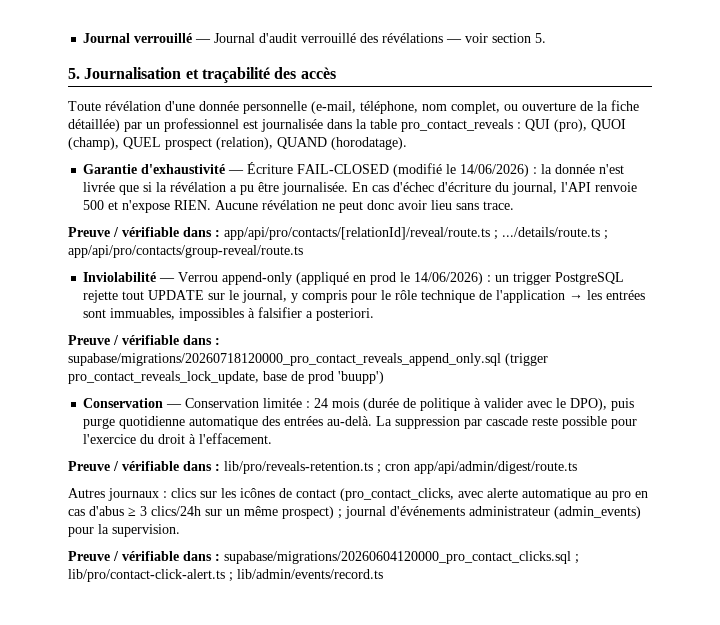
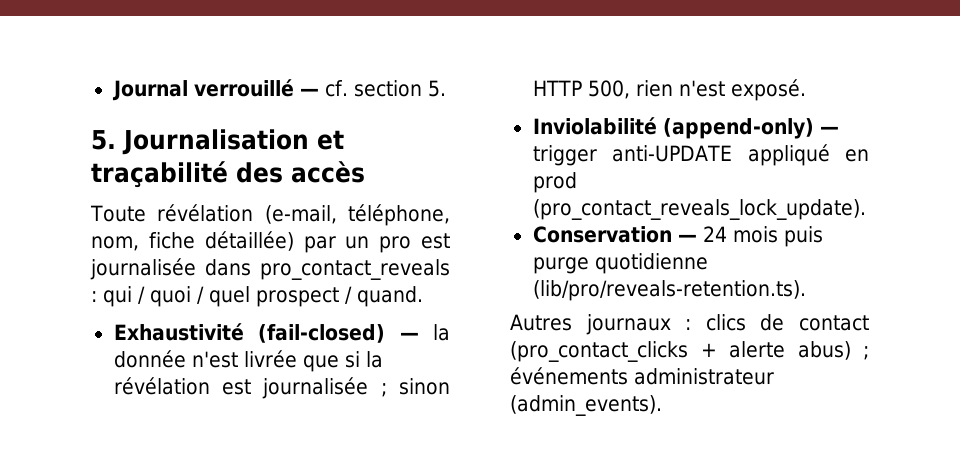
[214,33,489,43] Journal d'audit verrouillé des révélations — voir -> [324,80,348,97] cf.
[165,101,608,114] d'une donnée personnelle (e-mail, téléphone, nom complet, ou ouverture de la -> [264,204,450,226] [91,236,139,251] (e-mail, téléphone, nom,
[164,118,239,132] professionnel -> [379,236,412,253] pro
[356,119,626,132] [68,137,407,150] [83,162,538,177] la table pro_contact_reveals : QUI (pro), QUOI (champ), QUEL prospect (relation), QUAND (horodatage). // Garantie d'exhaustivité — Écriture FAIL-CLOSED (modifié le 14/06/2026) : -> [260,259,450,280] [91,286,423,307] [113,323,419,343] pro_contact_reveals : qui / quoi / quel prospect / quand. // Exhaustivité (fail-closed) —
[230,182,638,195] [83,200,515,213] [68,227,608,240] [68,245,303,258] [83,272,625,285] [83,290,646,303] [83,307,375,321] [68,335,220,345] [68,353,548,366] [68,371,384,384] [83,398,635,411] [83,416,638,429] [83,433,273,444] [68,461,577,474] [68,488,648,501] [68,506,641,519] [68,524,180,537] [68,551,579,564] [68,569,383,582] a pu être journalisée. En cas d'échec d'écriture du journal, l'API renvoie 500 et n'expose RIEN. Aucune révélation ne peut donc avoir lieu sans trace. // Preuve / vérifiable dans : app/api/pro/contacts/[relationId]/reveal/route.ts ; .../details/route.ts ; app/api/pro/contacts/group-reveal/route.ts // Inviolabilité — Verrou append-only (appliqué en prod le 14/06/2026) : un trigger PostgreSQL rejette tout UPDATE sur le journal, y compris pour le rôle technique de l'application → les entrées sont immuables, impossibles à falsifier a posteriori. // Preuve / vérifiable dans : supabase/migrations/20260718120000_pro_contact_reveals_append_only.sql (trigger pro_contact_reveals_lock_update, base de prod 'buupp') // Conservation — Conservation limitée : 24 mois (durée de politique à valider avec le DPO), puis purge quotidienne automatique des entrées au-delà. La suppression par cascade reste possible pour l'exercice du droit à l'effacement. // Preuve / vérifiable dans : lib/pro/reveals-retention.ts ; cron app/api/admin/digest/route.ts // Autres journaux : clics sur les icônes de contact (pro_contact_clicks, avec alerte automatique au pro en cas d'abus ≥ 3 clics/24h sur un même prospect) ; journal d'événements administrateur (admin_events) pour la supervision. // Preuve / vérifiable dans : supabase/migrations/20260604120000_pro_contact_clicks.sql ; lib/pro/contact-click-alert.ts ; lib/admin/events/record.ts -> [221,377,450,399] [532,79,806,101] [532,117,839,139] [532,144,869,166] [532,172,577,193] [532,199,866,220] [532,226,823,247] [532,253,708,274] [532,280,806,301] [510,314,869,335] [510,341,869,362] [510,367,774,385] [510,395,662,416] est journalisée ; sinon HTTP 500, rien n'est exposé. // Inviolabilité (append-only) — trigger anti-UPDATE appliqué en prod (pro_contact_reveals_lock_update). // Conservation — 24 mois puis purge quotidienne (lib/pro/reveals-retention.ts). // Autres journaux : clics de contact (pro_contact_clicks + alerte abus) ; événements administrateur (admin_events).

